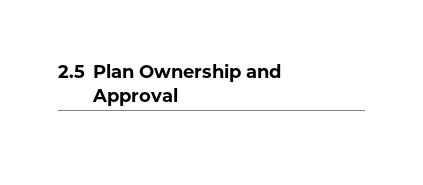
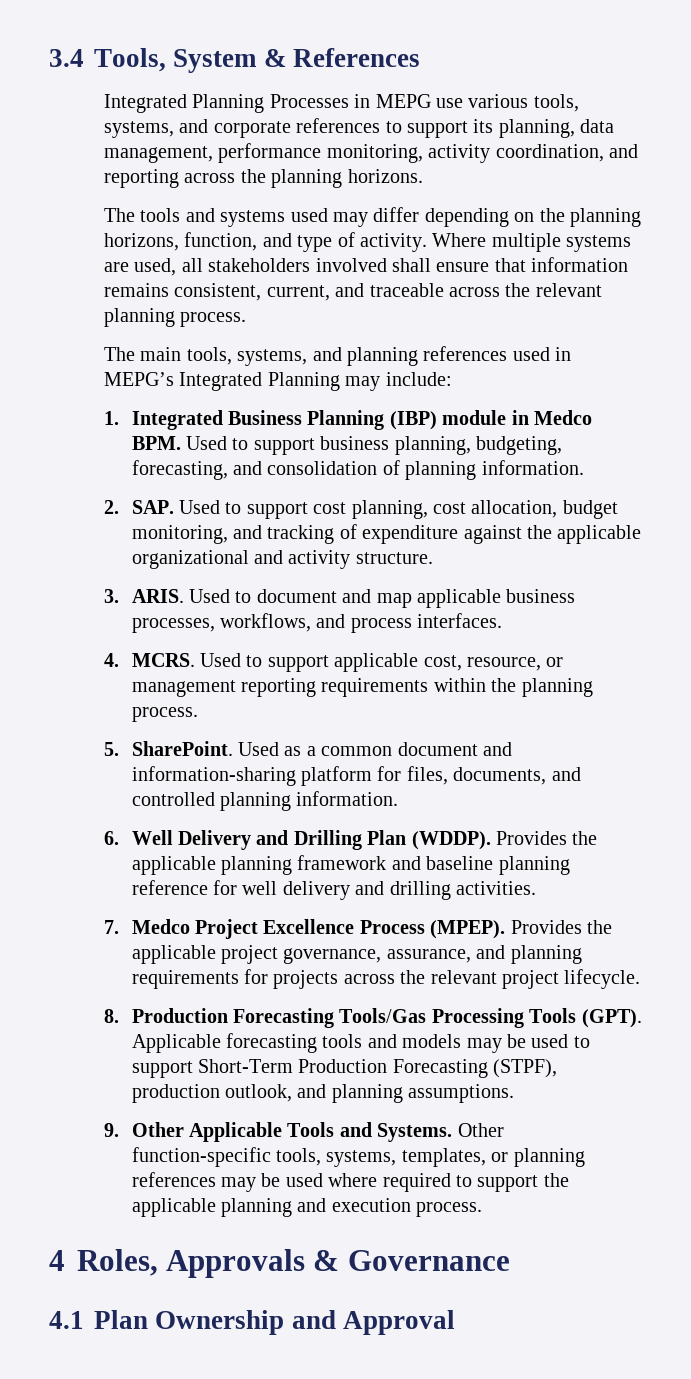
[58,65,85,78] 2.5 -> [49,48,420,73] [104,94,579,113] [104,118,615,138] [104,143,639,163] [104,169,423,188] [104,207,642,227] [104,232,632,252] [104,257,629,276] [104,283,602,301] [104,308,247,327] [104,346,572,366] [104,372,452,391] [104,410,593,430] [131,436,563,455] [131,460,584,480] [104,500,618,519] [131,524,642,544] [131,550,433,569] [104,589,576,608] [131,613,503,633] [104,653,564,672] [131,678,593,697] [131,707,198,722] [104,741,513,756] [131,766,581,786] [131,791,399,811] [104,830,598,850] [131,855,570,875] [131,880,537,900] [104,919,613,939] [131,945,582,964] [131,969,641,989] [104,1008,642,1028] [131,1033,590,1053] [131,1059,558,1078] [131,1084,515,1103] [104,1122,504,1142] [131,1147,585,1167] [131,1172,569,1192] [131,1198,483,1217] [49,1249,510,1278] [49,1311,84,1329] 3.4 Tools, System & References // Integrated Planning Processes in MEPG use various tools, systems, and corporate references to support its planning, data management, performance monitoring, activity coordination, and reporting across the planning horizons. // The tools and systems used may differ depending on the planning horizons, function, and type of activity. Where multiple systems are used, all stakeholders involved shall ensure that information remains consistent, current, and traceable across the relevant planning process. // The main tools, systems, and planning references used in MEPG’s Integrated Planning may include: // 1. Integrated Business Planning (IBP) module in Medco BPM. Used to support business planning, budgeting, forecasting, and consolidation of planning information. // 2. SAP. Used to support cost planning, cost allocation, budget monitoring, and tracking of expenditure against the applicable organizational and activity structure. // 3. ARIS. Used to document and map applicable business processes, workflows, and process interfaces. // 4. MCRS. Used to support applicable cost, resource, or management reporting requirements within the planning process. // 5. SharePoint. Used as a common document and information-sharing platform for files, documents, and controlled planning information. // 6. Well Delivery and Drilling Plan (WDDP). Provides the applicable planning framework and baseline planning reference for well delivery and drilling activities. // 7. Medco Project Excellence Process (MPEP). Provides the applicable project governance, assurance, and planning requirements for projects across the relevant project lifecycle. // 8. Production Forecasting Tools/Gas Processing Tools (GPT). Applicable forecasting tools and models may be used to support Short-Term Production Forecasting (STPF), production outlook, and planning assumptions. // 9. Other Applicable Tools and Systems. Other function-specific tools, systems, templates, or planning references may be used where required to support the applicable planning and execution process. // 4 Roles, Approvals & Governance // 4.1

